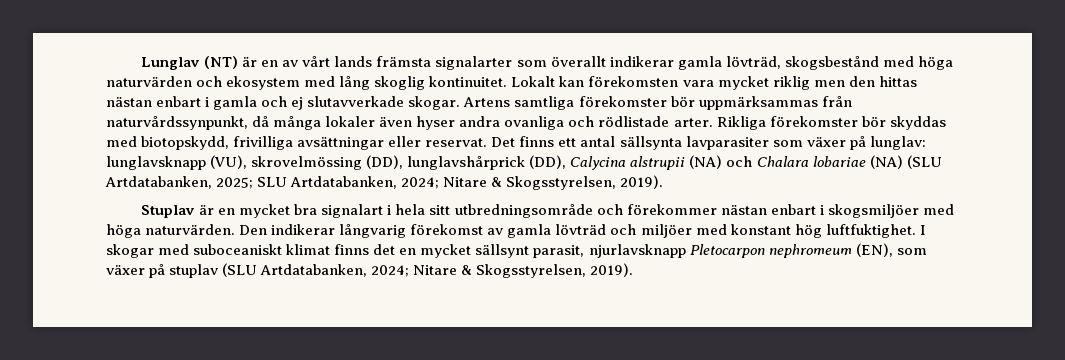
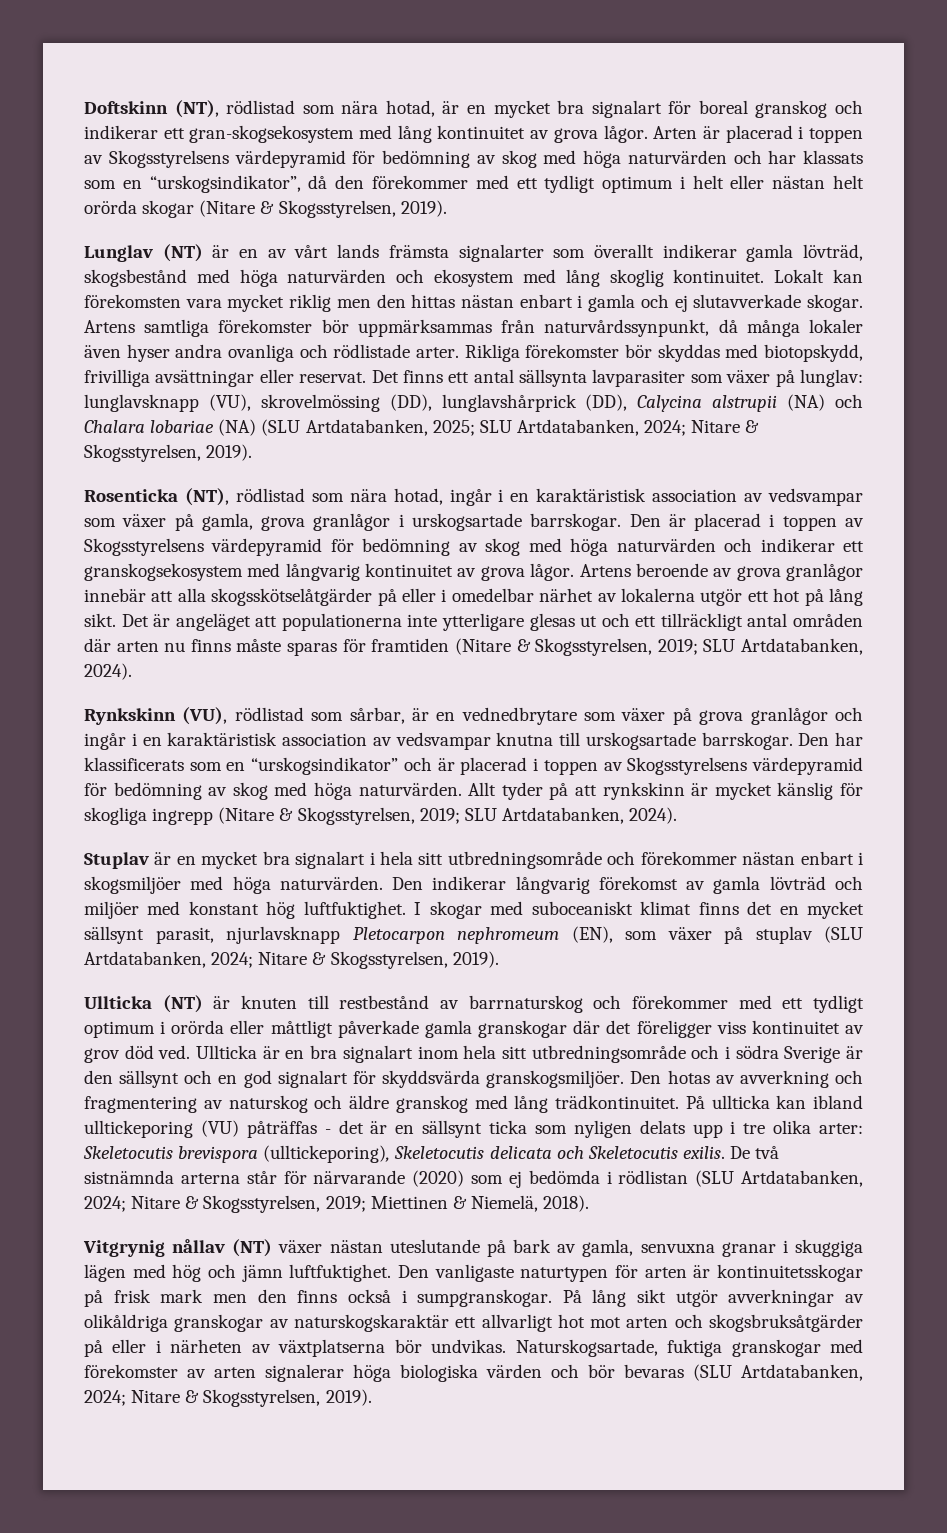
(141, 63) none -> [84,100,863,118] [84,125,864,143] [84,150,863,168] [84,175,865,193] [84,200,447,218] Doftskinn (NT), rödlistad som nära hotad, är en mycket bra signalart för boreal granskog och indikerar ett gran-skogsekosystem med lång kontinuitet av grova lågor. Arten är placerad i toppen av Skogsstyrelsens värdepyramid för bedömning av skog med höga naturvärden och har klassats som en “urskogsindikator”, då den förekommer med ett tydligt optimum i helt eller nästan helt orörda skogar (Nitare & Skogsstyrelsen, 2019). //
(664, 182) none -> [84,488,864,506] [84,513,865,531] [84,538,865,556] [84,563,864,581] [84,588,863,606] [84,613,863,631] [84,638,863,656] [84,663,132,680] [84,707,863,725] [84,732,863,750] [84,757,864,775] [84,782,864,800] [84,807,678,825] // Rosenticka (NT), rödlistad som nära hotad, ingår i en karaktäristisk association av vedsvampar som växer på gamla, grova granlågor i urskogsartade barrskogar. Den är placerad i toppen av Skogsstyrelsens värdepyramid för bedömning av skog med höga naturvärden och indikerar ett granskogsekosystem med långvarig kontinuitet av grova lågor. Artens beroende av grova granlågor innebär att alla skogsskötselåtgärder på eller i omedelbar närhet av lokalerna utgör ett hot på lång sikt. Det är angeläget att populationerna inte ytterligare glesas ut och ett tillräckligt antal områden där arten nu finns måste sparas för framtiden (Nitare & Skogsstyrelsen, 2019; SLU Artdatabanken, 2024). // Rynkskinn (VU), rödlistad som sårbar, är en vednedbrytare som växer på grova granlågor och ingår i en karaktäristisk association av vedsvampar knutna till urskogsartade barrskogar. Den har klassificerats som en “urskogsindikator” och är placerad i toppen av Skogsstyrelsens värdepyramid för bedömning av skog med höga naturvärden. Allt tyder på att rynkskinn är mycket känslig för skogliga ingrepp (Nitare & Skogsstyrelsen, 2019; SLU Artdatabanken, 2024).
(634, 270) none -> [84,995,864,1013] [84,1020,865,1038] [84,1045,863,1063] [84,1070,864,1088] [84,1095,863,1113] [84,1120,863,1138] [83,1145,780,1163] [84,1170,864,1188] [84,1195,590,1213] [83,1239,863,1257] [84,1264,863,1282] [84,1289,864,1307] [84,1314,863,1332] [84,1339,864,1357] [84,1364,863,1382] [84,1389,372,1407] // Ullticka (NT) är knuten till restbestånd av barrnaturskog och förekommer med ett tydligt optimum i orörda eller måttligt påverkade gamla granskogar där det föreligger viss kontinuitet av grov död ved. Ullticka är en bra signalart inom hela sitt utbredningsområde och i södra Sverige är den sällsynt och en god signalart för skyddsvärda granskogsmiljöer. Den hotas av avverkning och fragmentering av naturskog och äldre granskog med lång trädkontinuitet. På ullticka kan ibland ulltickeporing (VU) påträffas - det är en sällsynt ticka som nyligen delats upp i tre olika arter: Skeletocutis brevispora (ulltickeporing), Skeletocutis delicata och Skeletocutis exilis. De två sistnämnda arterna står för närvarande (2020) som ej bedömda i rödlistan (SLU Artdatabanken, 2024; Nitare & Skogsstyrelsen, 2019; Miettinen & Niemelä, 2018). // Vitgrynig nållav (NT) växer nästan uteslutande på bark av gamla, senvuxna granar i skuggiga lägen med hög och jämn luftfuktighet. Den vanligaste naturtypen för arten är kontinuitetsskogar på frisk mark men den finns också i sumpgranskogar. På lång sikt utgör avverkningar av olikåldriga granskogar av naturskogskaraktär ett allvarligt hot mot arten och skogsbruksåtgärder på eller i närheten av växtplatserna bör undvikas. Naturskogsartade, fuktiga granskogar med förekomster av arten signalerar höga biologiska värden och bör bevaras (SLU Artdatabanken, 2024; Nitare & Skogsstyrelsen, 2019).

